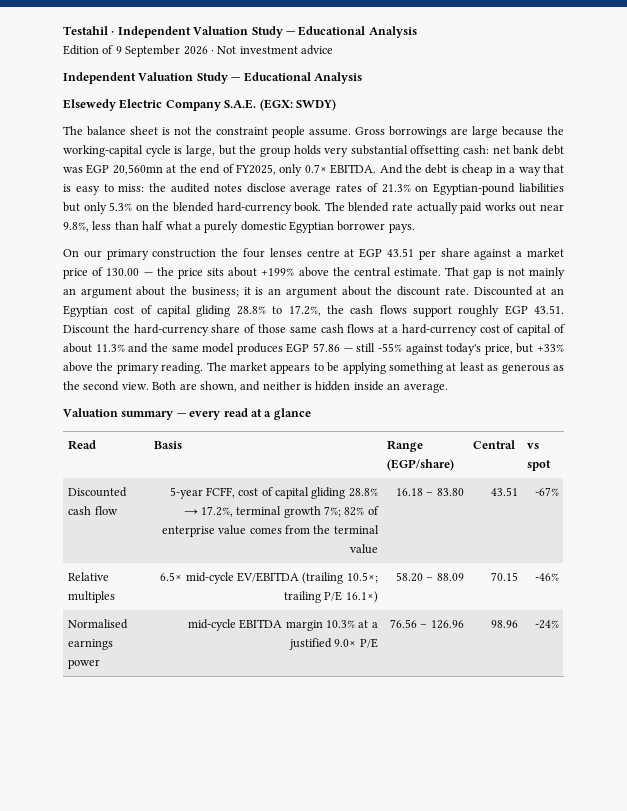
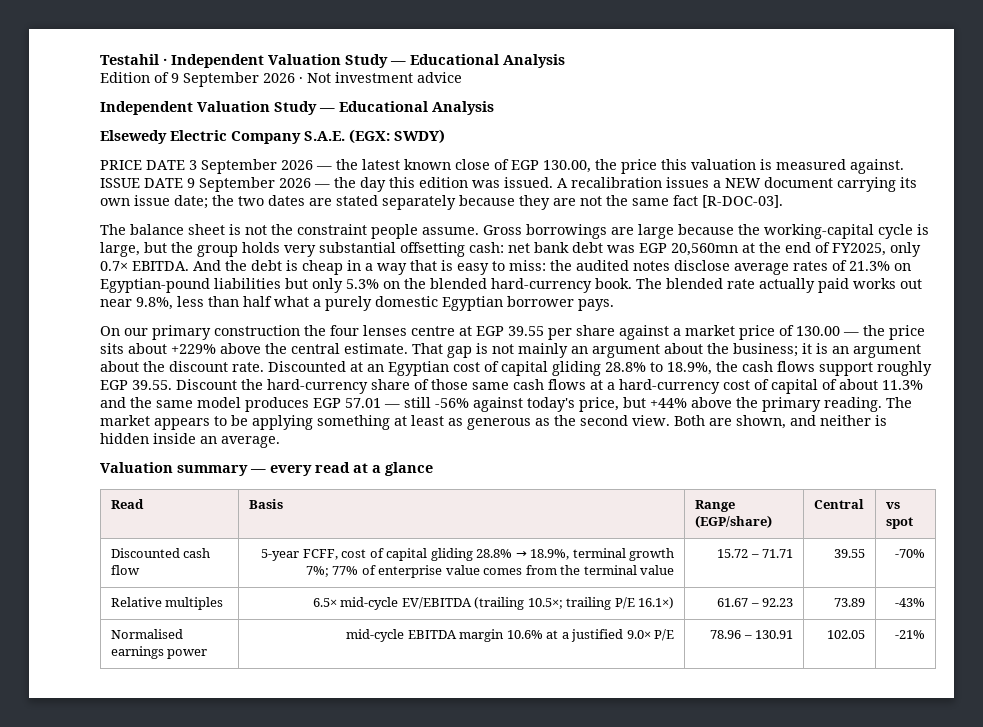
(336, 105) none -> [100,159,904,174] [100,177,917,192] [100,195,783,210] // PRICE DATE 3 September 2026 — the latest known close of EGP 130.00, the price this valuation is measured against. ISSUE DATE 9 September 2026 — the day this edition was issued. A recalibration issues a NEW document carrying its own issue date; the two dates are stated separately because they are not the same fact [R-DOC-03].
[387,248,415,257] 43.51 -> [508,326,544,336] 39.55
[261,268,295,276] +199% -> [171,344,216,354] +229%
[288,305,321,316] 17.2%, -> [667,362,712,375] 18.9%,
[533,305,564,314] 43.51. -> [132,380,172,390] 39.55.
[313,343,340,352] 57.86 -> [345,398,381,408] 57.01
[377,343,402,352] -55% -> [435,398,469,408] -56%
[537,344,564,352] +33% -> [650,398,687,408] +44%
[200,506,233,517] 17.2%, -> [530,549,570,560] 18.9%,
[344,507,365,516] 82% -> [332,566,359,575] 77%
[396,488,464,496] [490,487,518,496] [534,487,559,496] 16.18 – 83.80 | 43.51 | -67% -> [717,549,794,558] [834,549,866,558] [895,549,926,558] 15.72 – 71.71 | 39.55 | -70%
[396,572,464,582] [490,572,518,581] [534,573,559,581] 58.20 – 88.09 | 70.15 | -46% -> [717,598,794,607] [834,598,866,607] [895,598,926,607] 61.67 – 92.23 | 73.89 | -43%
[326,620,356,628] 10.3% -> [506,630,543,639] 10.6%
[390,619,464,629] [490,620,518,628] [534,620,559,629] 76.56 – 126.96 | 98.96 | -24% -> [710,630,794,639] [827,630,866,639] [895,630,926,639] 78.96 – 130.91 | 102.05 | -21%

